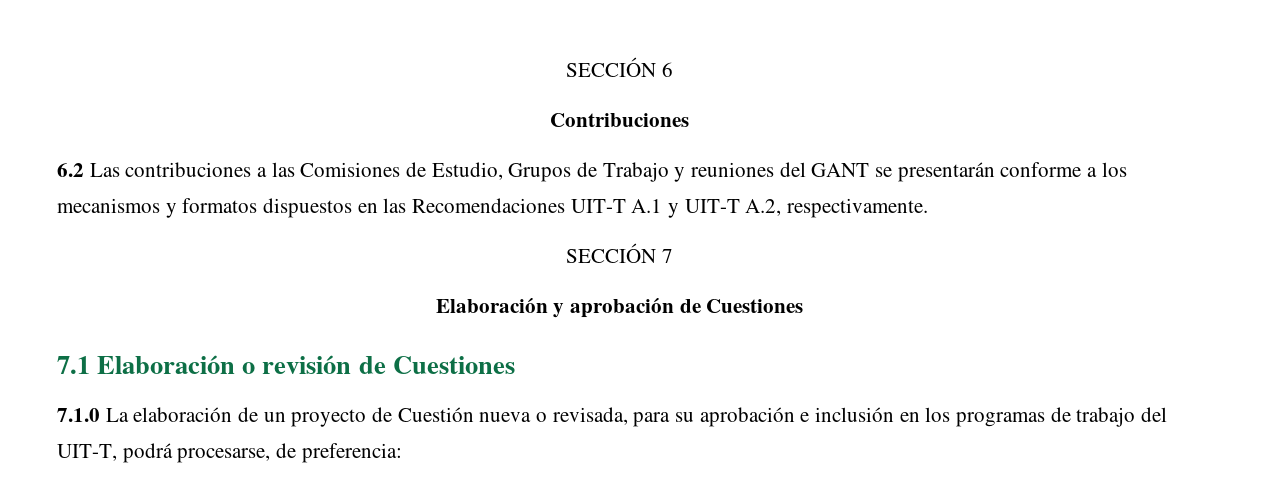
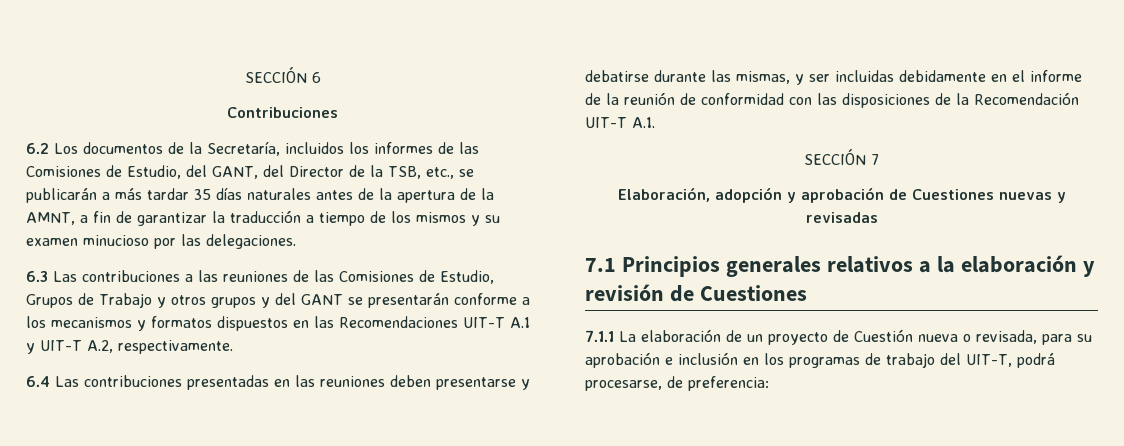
(84, 170) none -> [54,141,479,156] [26,165,474,179] [26,187,494,203] [26,210,500,226] [26,234,296,249] [26,271,48,282] Los documentos de la Secretaría, incluidos los informes de las Comisiones de Estudio, del GANT, del Director de la TSB, etc., se publicarán a más tardar 35 días naturales antes de la apertura de la AMNT, a fin de garantizar la traducción a tiempo de los mismos y su examen minucioso por las delegaciones. // 6.3
(295, 169) none -> [223,270,334,282] reuniones de las
[691,162,775,177] reuniones -> [170,295,270,308] otros grupos y
(929, 208) none -> [26,375,530,390] [585,70,1082,85] [585,92,1079,108] [585,117,655,128] // 6.4 Las contribuciones presentadas en las reuniones deben presentarse y debatirse durante las mismas, y ser incluidas debidamente en el informe de la reunión de conformidad con las disposiciones de la Recomendación UIT-T A.1.
[435,297,548,313] Elaboración -> [617,188,782,203] Elaboración, adopción
[57,355,256,374] // 7.1 Elaboración o -> [998,192,1066,203] [805,212,878,223] [585,255,1095,277] nuevas y revisadas // 7.1 Principios generales relativos a la elaboración y
[57,408,100,422] 7.1.0 -> [585,330,614,342] 7.1.1

